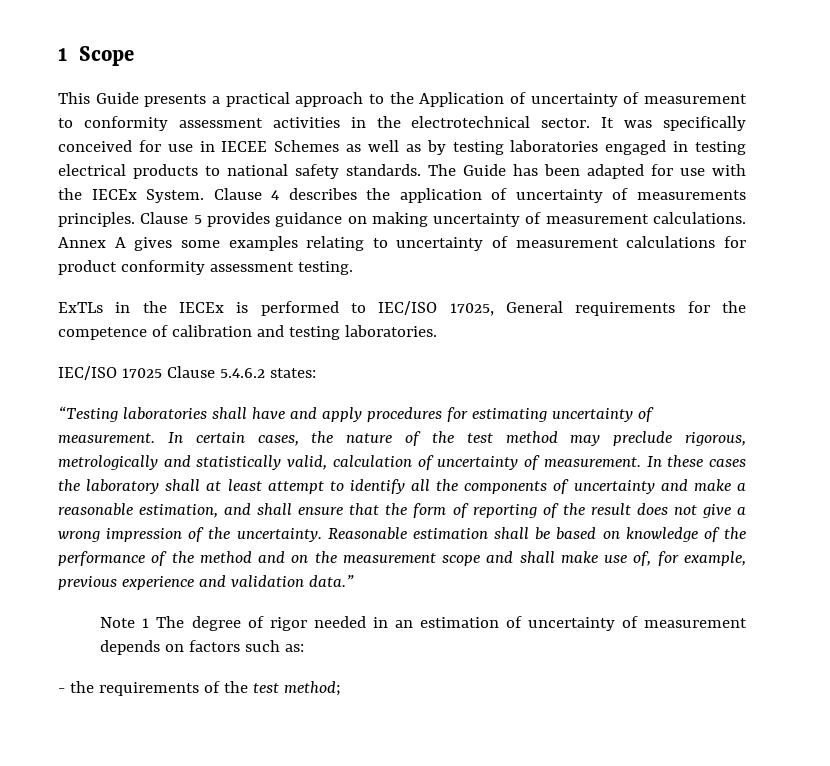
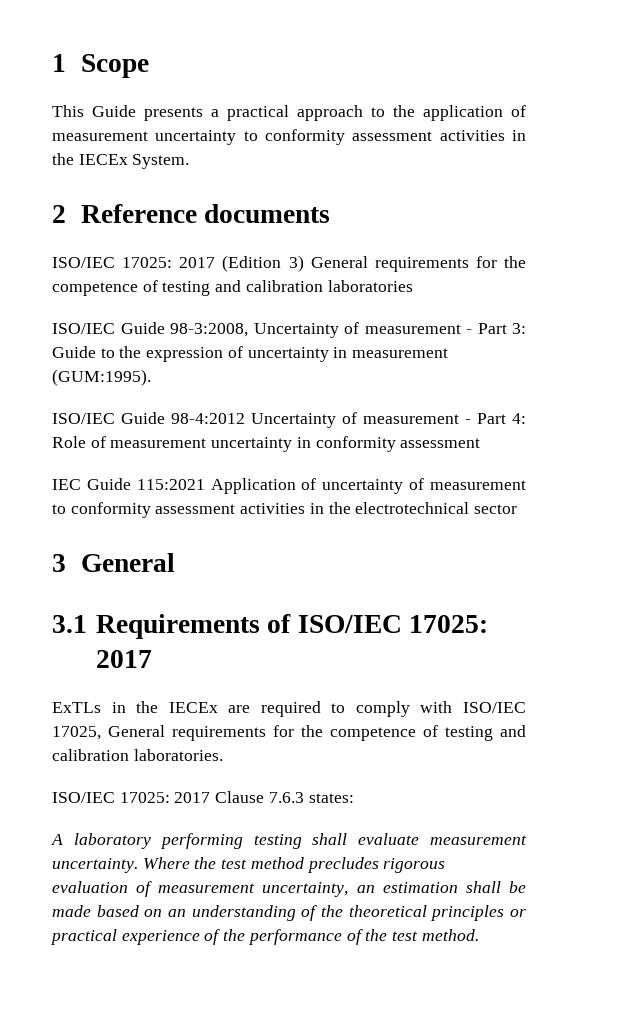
(414, 98) none -> [423,105,526,121] [52,129,526,145] [52,153,190,169] [52,204,330,223] [52,255,526,272] [52,280,413,296] [52,322,526,338] [52,346,449,362] [52,369,151,386] [52,412,526,428] [52,436,481,452] [52,478,205,490] application of measurement uncertainty to conformity assessment activities in the IECEx System. // 2 Reference documents // ISO/IEC 17025: 2017 (Edition 3) General requirements for the competence of testing and calibration laboratories // ISO/IEC Guide 98-3:2008, Uncertainty of measurement - Part 3: Guide to the expression of uncertainty in measurement (GUM:1995). // ISO/IEC Guide 98-4:2012 Uncertainty of measurement - Part 4: Role of measurement uncertainty in conformity assessment // IEC Guide 115:2021
[541,116,746,131] [58,140,746,155] [58,164,746,179] [58,188,746,203] [58,212,746,227] [58,236,746,251] [58,260,353,275] [58,301,438,316] sector. It was specifically conceived for use in IECEE Schemes as well as by testing laboratories engaged in testing electrical products to national safety standards. The Guide has been adapted for use with the IECEx System. Clause 4 describes the application of uncertainty of measurements principles. Clause 5 provides guidance on making uncertainty of measurement calculations. Annex A gives some examples relating to uncertainty of measurement calculations for product conformity assessment testing. // ExTLs in the IECEx is performed to IEC/ISO -> [474,504,518,514] [52,553,175,572] [52,614,489,639] [95,650,152,668] [52,701,526,717] sector // 3 General // 3.1 Requirements of ISO/IEC 17025: 2017 // ExTLs in the IECEx are required to comply with ISO/IEC
[171,325,437,340] [58,366,316,380] [58,406,654,422] [58,431,746,446] [58,455,747,470] [58,479,746,494] [58,503,746,518] [58,527,407,542] calibration and testing laboratories. // IEC/ISO 17025 Clause 5.4.6.2 states: // “Testing laboratories shall have and apply procedures for estimating uncertainty of measurement. In certain cases, the nature of the test method may preclude rigorous, metrologically and statistically valid, calculation of uncertainty of measurement. In these cases the laboratory shall at least attempt to identify all the components of uncertainty and make a reasonable estimation, and shall ensure that the form of reporting of the result does not give a wrong impression of the uncertainty. Reasonable -> [445,725,526,741] [52,749,223,761] [52,791,354,803] [51,833,527,849] [52,857,446,873] [52,881,375,897] testing and calibration laboratories. // ISO/IEC 17025: 2017 Clause 7.6.3 states: // A laboratory performing testing shall evaluate measurement uncertainty. Where the test method precludes rigorous evaluation of measurement uncertainty, an
(551, 533) none -> [52,905,91,917] made
[625,527,698,542] knowledge -> [168,905,526,921] [50,929,200,945] an understanding of the theoretical principles or practical experience
[199,551,746,566] [58,575,354,590] [100,616,747,631] [100,640,305,655] [58,681,341,696] method and on the measurement scope and shall make use of, for example, previous experience and validation data.” // Note 1 The degree of rigor needed in an estimation of uncertainty of measurement depends on factors such as: // - the requirements of the test method; -> [392,929,479,941] test method.

